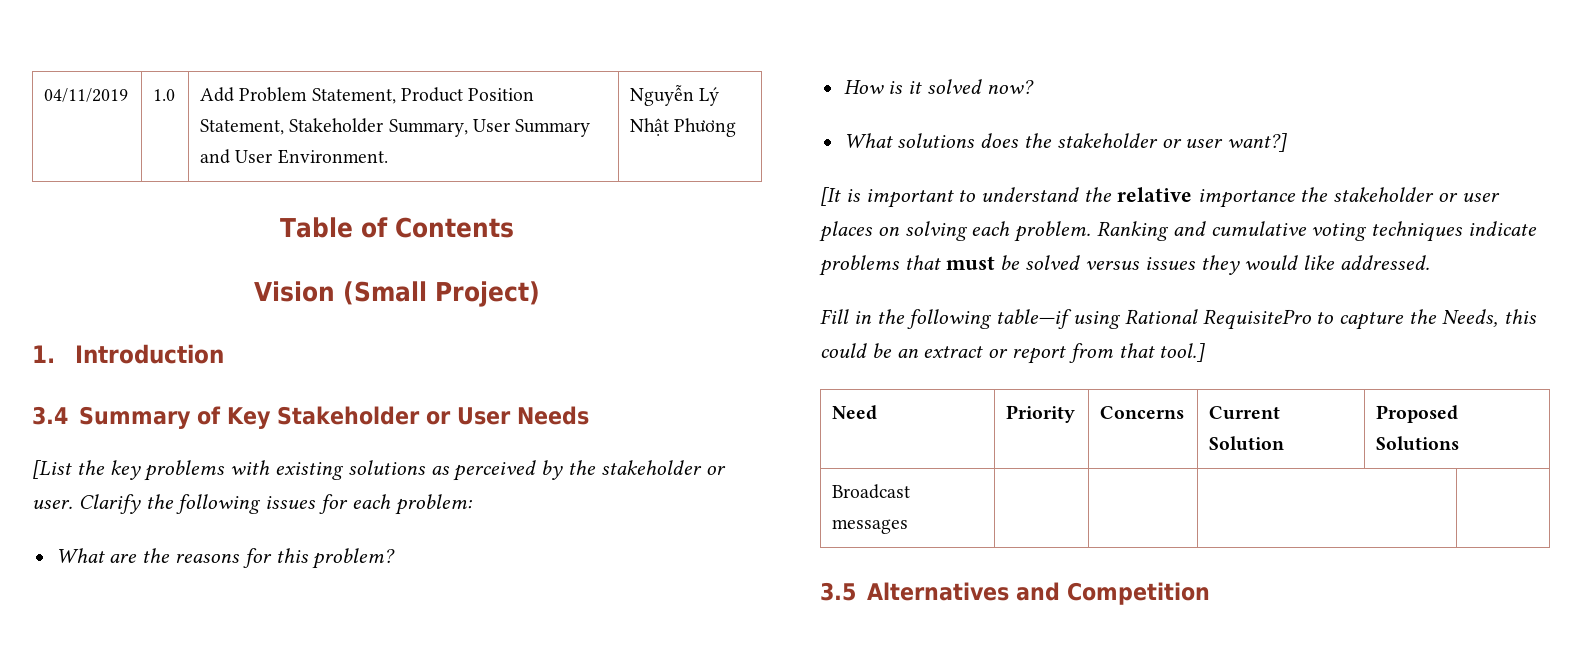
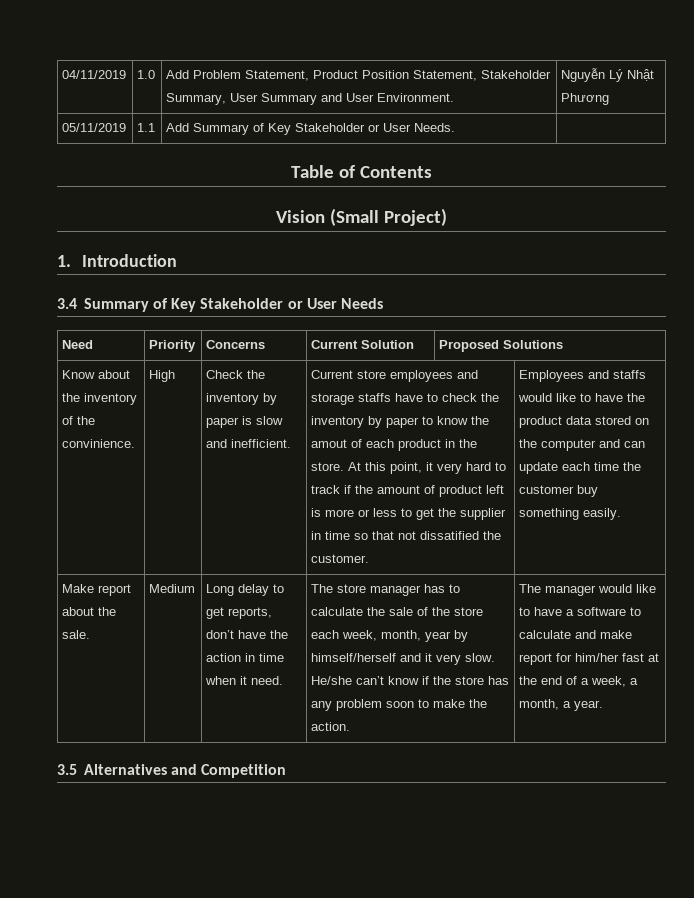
(737, 127) none -> [62,123,127,132] [137,123,156,132] [166,123,456,135] // 05/11/2019 | 1.1 | Add Summary of Key Stakeholder or User Needs. |
[32,460,726,481] [32,494,473,515] [55,548,396,569] [843,79,1034,94] [843,133,1288,152] [820,187,1500,208] [819,221,1538,242] [819,255,1431,276] [820,309,1537,330] [820,343,1206,364] // [List the key problems with existing solutions as perceived by the stakeholder or user. Clarify the following issues for each problem: // What are the reasons for this problem? // How is it solved now? // What solutions does the stakeholder or user want?] // [It is important to understand the relative importance the stakeholder or user places on solving each problem. Ranking and cumulative voting techniques indicate problems that must be solved versus issues they would like addressed. // Fill in the following table—if using Rational RequisitePro to capture the Needs, this could be an extract or report from that tool.] -> (384, 303) none
[832,484,911,499] [832,519,909,534] Broadcast messages | | | | -> [62,370,131,379] [62,393,138,405] [62,416,96,425] [62,439,136,448] [149,370,176,382] [206,370,266,379] [206,393,278,405] [206,416,284,428] [206,439,292,448] [311,370,479,382] [311,393,500,405] [311,416,490,428] [311,439,478,451] [311,462,507,474] [311,485,505,497] [311,508,507,520] [311,531,502,540] [311,554,370,563] [519,370,647,382] [518,393,646,402] [519,416,650,428] [519,439,646,451] [519,462,642,474] [519,485,599,497] [519,508,622,520] [62,584,132,596] [62,607,117,616] [62,630,91,639] [149,584,196,593] [206,584,285,596] [206,607,273,619] [206,630,289,639] [206,653,285,662] [205,676,284,685] [311,584,461,596] [311,607,484,616] [311,630,469,642] [311,653,496,665] [311,676,510,685] [311,699,488,711] [311,722,351,731] [519,584,657,596] [519,607,642,616] [519,630,633,639] [519,653,660,665] [519,676,639,687] [519,699,604,711] Know about the inventory of the convinience. | High | Check the inventory by paper is slow and inefficient. | Current store employees and storage staffs have to check the inventory by paper to know the amout of each product in the store. At this point, it very hard to track if the amount of product left is more or less to get the supplier in time so that not dissatified the customer. | Employees and staffs would like to have the product data stored on the computer and can update each time the customer buy something easily. // Make report about the sale. | Medium | Long delay to get reports, don’t have the action in time when it need. | The store manager has to calculate the sale of the store each week, month, year by himself/herself and it very slow. He/she can’t know if the store has any problem soon to make the action. | The manager would like to have a software to calculate and make report for him/her fast at the end of a week, a month, a year.

